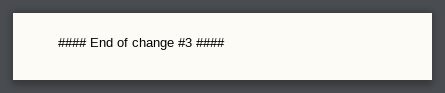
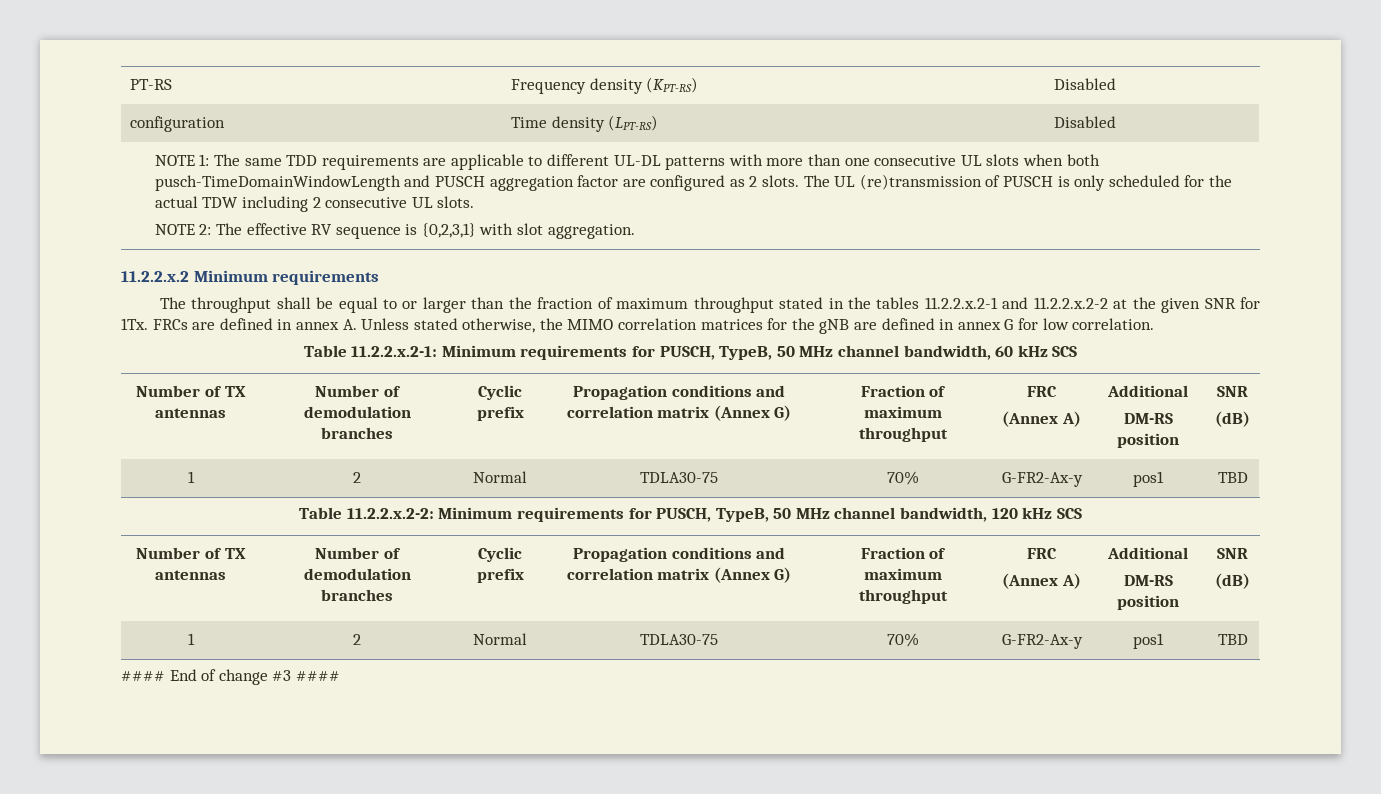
(58, 42) none -> [129,79,172,90] [510,77,699,94] [1053,78,1116,90] [129,116,225,132] [510,115,659,132] [1053,116,1116,128] [154,154,1100,170] [154,174,1232,191] [154,196,475,212] [154,223,635,239] [121,270,380,285] [159,297,1261,313] [121,318,1155,334] [303,345,1078,360] [136,385,246,397] [155,408,226,418] [315,385,401,397] [303,406,411,418] [321,427,393,439] [478,385,522,400] [476,406,524,421] [572,385,786,400] [566,405,792,421] [860,385,947,397] [863,406,942,418] [858,427,948,442] [1027,386,1057,397] [1002,411,1081,427] [1107,385,1188,397] [1123,413,1173,424] [1117,433,1179,448] [1217,386,1248,397] [1215,411,1250,427] [187,471,195,483] [353,472,361,483] [473,471,527,483] [640,472,718,483] [886,471,919,485] [1001,472,1083,487] [1133,471,1164,487] [1217,472,1248,483] [299,507,1082,522] [136,547,246,559] [155,570,226,580] [315,547,401,559] [303,568,411,580] [321,589,393,601] [478,547,522,562] [476,568,524,583] [572,547,786,562] [566,567,792,583] [860,547,947,559] [863,568,942,580] [858,589,948,604] [1027,548,1057,559] [1002,573,1081,589] [1107,547,1188,559] [1123,575,1173,586] [1117,595,1179,610] [1217,548,1248,559] [1215,573,1250,589] [187,633,195,645] [353,634,361,645] [473,633,527,645] [640,634,718,645] [886,633,919,647] [1001,634,1083,649] [1133,633,1164,649] [1217,634,1248,645] PT-RS | Frequency density (KPT-RS) | Disabled // configuration | Time density (LPT-RS) | Disabled // NOTE 1: The same TDD requirements are applicable to different UL-DL patterns with more than one consecutive UL slots when both pusch-TimeDomainWindowLength and PUSCH aggregation factor are configured as 2 slots. The UL (re)transmission of PUSCH is only scheduled for the actual TDW including 2 consecutive UL slots. // NOTE 2: The effective RV sequence is {0,2,3,1} with slot aggregation. // 11.2.2.x.2 Minimum requirements // The throughput shall be equal to or larger than the fraction of maximum throughput stated in the tables 11.2.2.x.2-1 and 11.2.2.x.2-2 at the given SNR for 1Tx. FRCs are defined in annex A. Unless stated otherwise, the MIMO correlation matrices for the gNB are defined in annex G for low correlation. // Table 11.2.2.x.2-1: Minimum requirements for PUSCH, TypeB, 50 MHz channel bandwidth, 60 kHz SCS // Number of TX antennas | Number of demodulation branches | Cyclic prefix | Propagation conditions and correlation matrix (Annex G) | Fraction of maximum throughput | FRC // (Annex A) | Additional // DM-RS position | SNR // (dB) // 1 | 2 | Normal | TDLA30-75 | 70% | G-FR2-Ax-y | pos1 | TBD // Table 11.2.2.x.2-2: Minimum requirements for PUSCH, TypeB, 50 MHz channel bandwidth, 120 kHz SCS // Number of TX antennas | Number of demodulation branches | Cyclic prefix | Propagation conditions and correlation matrix (Annex G) | Fraction of maximum throughput | FRC // (Annex A) | Additional // DM-RS position | SNR // (dB) // 1 | 2 | Normal | TDLA30-75 | 70% | G-FR2-Ax-y | pos1 | TBD //

